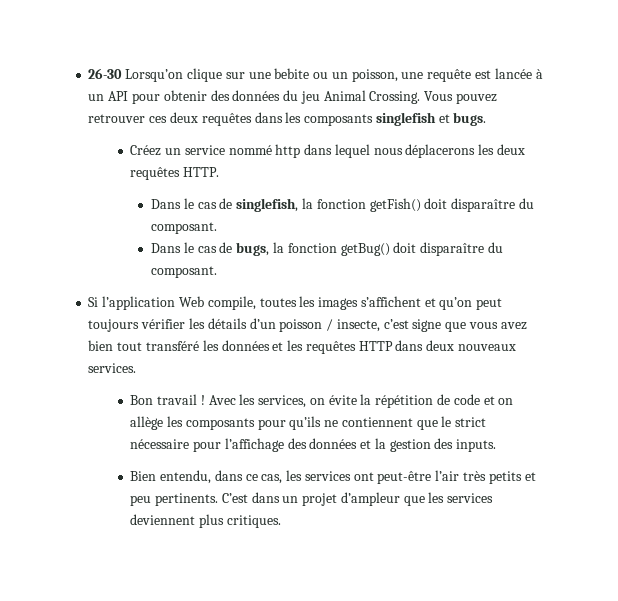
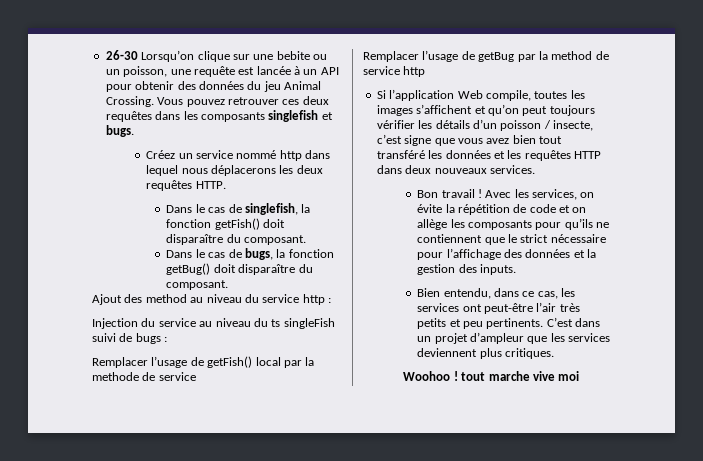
(218, 272) none -> [92,294,331,305] [92,318,335,329] [92,333,168,344] [92,356,315,368] [92,372,196,381] [363,50,609,62] [363,66,426,77] // Ajout des method au niveau du service http : // Injection du service au niveau du ts singleFish suivi de bugs : // Remplacer l’usage de getFish() local par la methode de service // Remplacer l’usage de getBug par la method de service http
(281, 521) none -> [403,371,580,381] // Woohoo ! tout marche vive moi

